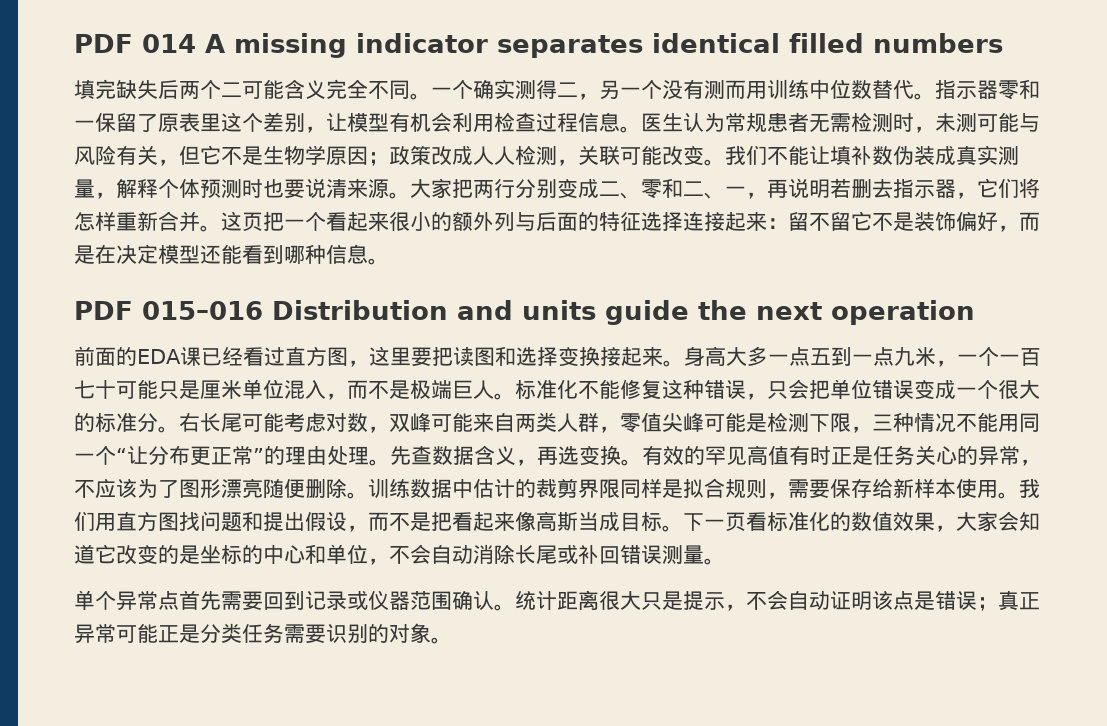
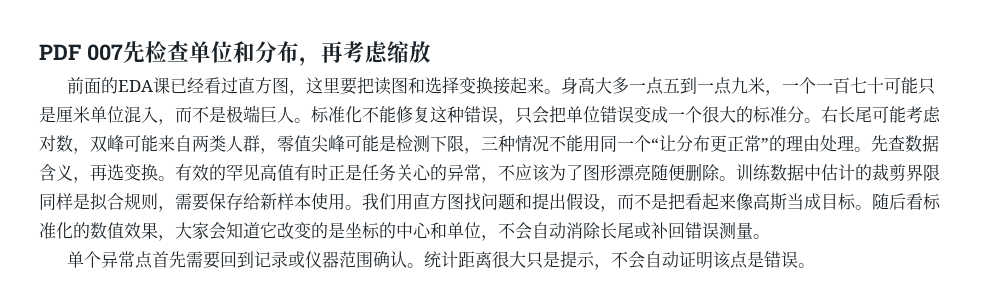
[74,33,1003,58] [74,79,1040,100] [74,112,1040,133] [74,145,1019,166] [74,178,1040,199] [74,211,1040,232] [74,244,389,265] [74,300,975,325] PDF 014 A missing indicator separates identical filled numbers // 填完缺失后两个二可能含义完全不同。一个确实测得二，另一个没有测而用训练中位数替代。指示器零和一保留了原表里这个差别，让模型有机会利用检查过程信息。医生认为常规患者无需检测时，未测可能与风险有关，但它不是生物学原因；政策改成人人检测，关联可能改变。我们不能让填补数伪装成真实测量，解释个体预测时也要说清来源。大家把两行分别变成二、零和二、一，再说明若删去指示器，它们将怎样重新合并。这页把一个看起来很小的额外列与后面的特征选择连接起来：留不留它不是装饰偏好，而是在决定模型还能看到哪种信息。 // PDF 015–016 Distribution and units guide the next operation -> [39,41,431,66] PDF 007先检查单位和分布，再考虑缩放
[683,512,746,531] 下一页 -> [872,193,906,210] 随后
[977,591,1040,611] [74,623,431,644] ；真正异常可能正是分类任务需要识别的对象 -> (798, 259) none

